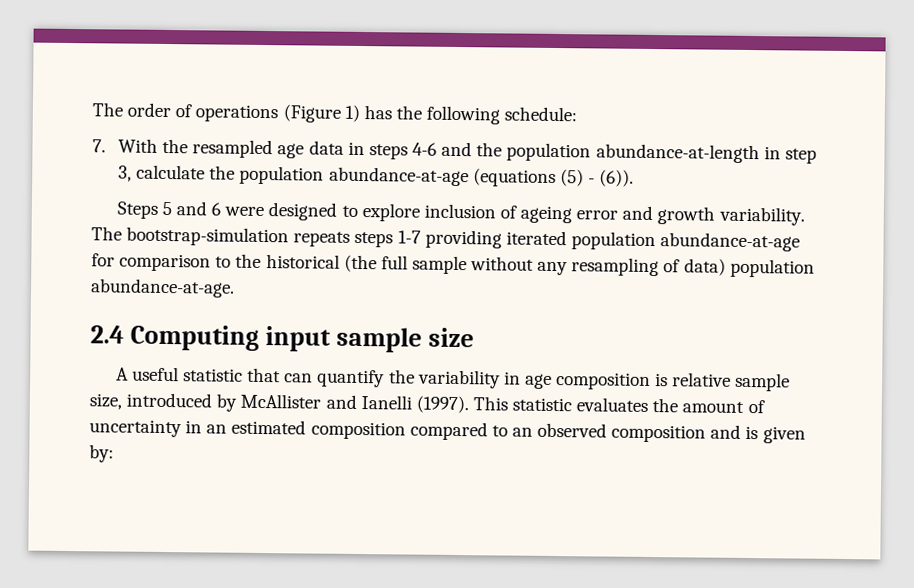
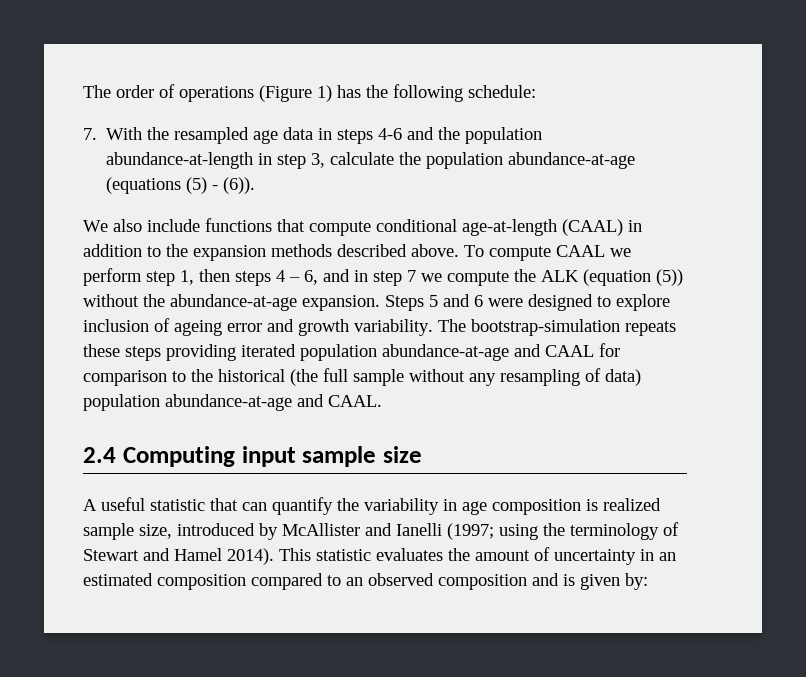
(635, 178) none -> [83,218,642,236] [83,244,631,261] [83,268,683,286] [83,294,380,311] We also include functions that compute conditional age-at-length (CAAL) in addition to the expansion methods described above. To compute CAAL we perform step 1, then steps 4 – 6, and in step 7 we compute the ALK (equation (5)) without the abundance-at-age expansion.
[354,230,421,248] steps 1-7 -> [83,344,161,361] these steps
(801, 242) none -> [514,344,594,357] and CAAL
[90,278,235,298] abundance-at-age. -> [165,394,382,411] abundance-at-age and CAAL.
[672,372,732,387] relative -> [603,498,661,511] realized
[415,395,469,414] (1997). -> [447,522,679,540] [83,548,274,565] (1997; using the terminology of Stewart and Hamel 2014).

